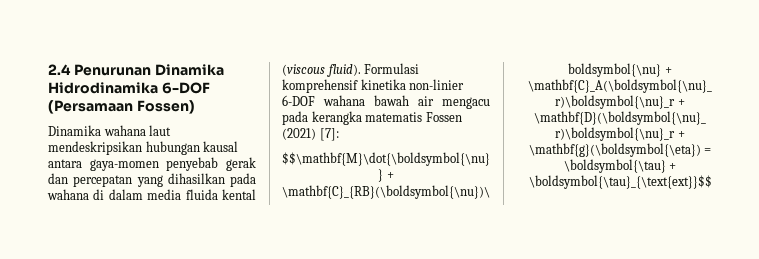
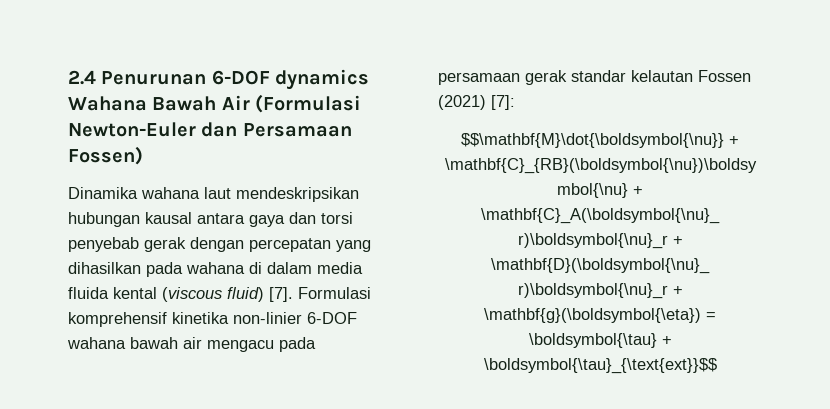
[154,64,224,76] [48,82,210,94] [48,100,133,114] Dinamika Hidrodinamika 6-DOF (Persamaan -> [211,69,370,90] [68,94,362,113] [68,122,352,137] 6-DOF dynamics Wahana Bawah Air (Formulasi Newton-Euler dan Persamaan
[89,159,159,171] gaya-momen -> [249,212,353,227] gaya dan torsi
[48,173,68,184] dan -> [190,237,244,252] dengan
[326,64,361,77] fluid). -> [227,287,293,302] fluid) [7].
[311,111,423,125] kerangka matematis -> [438,70,693,85] persamaan gerak standar kelautan

